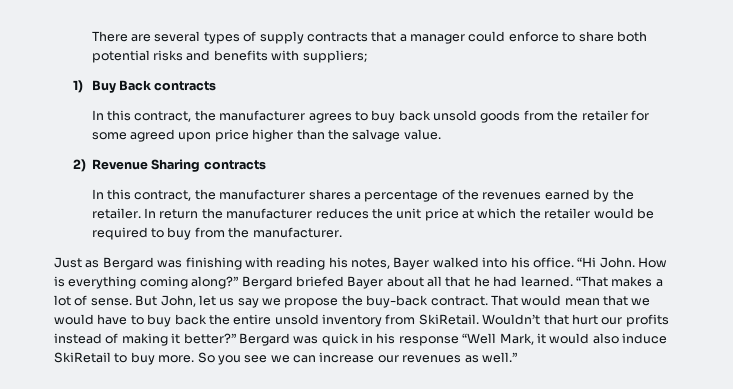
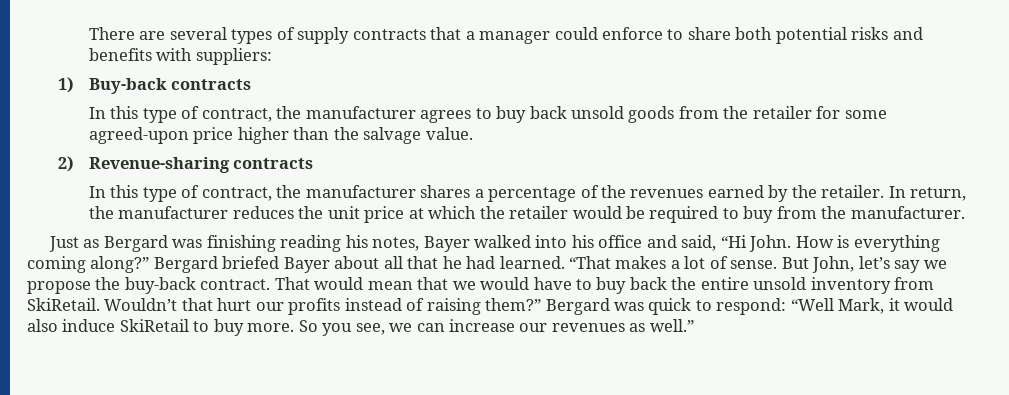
[302,50,367,63] suppliers; -> [195,48,272,65] suppliers:
[91,80,217,93] [91,110,132,121] Buy Back contracts // In this -> [88,78,252,94] [88,106,200,123] Buy-back contracts // In this type of
[130,129,212,142] agreed upon -> [88,127,189,144] agreed-upon
[92,159,266,172] [91,189,132,200] Revenue Sharing contracts // In this -> [88,157,314,173] [88,185,200,202] Revenue-sharing contracts // In this type of
[159,209,199,219] return -> [910,187,967,201] return,
[244,257,273,268] with -> (276, 243) none
[532,257,574,268] office. -> [598,235,717,251] office and said,
[198,295,235,306] let us -> [858,256,890,269] let’s
[121,333,459,346] making it better?” Bergard was quick in his response -> [426,298,787,315] raising them?” Bergard was quick to respond:
[244,355,268,363] see -> [355,323,385,335] see,

